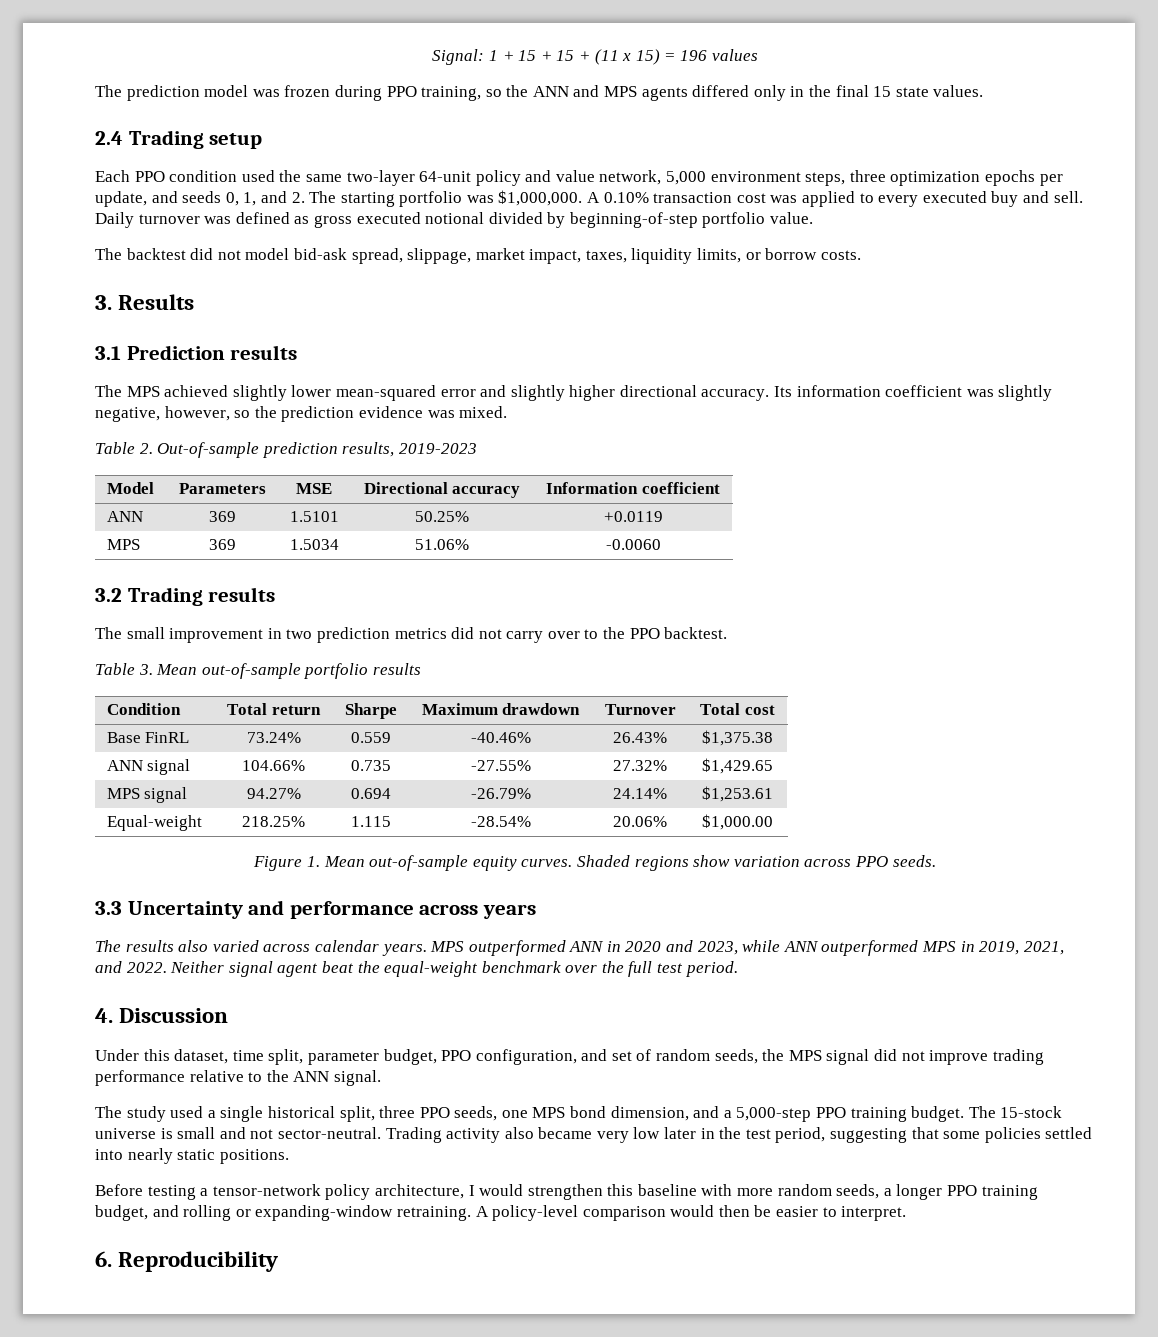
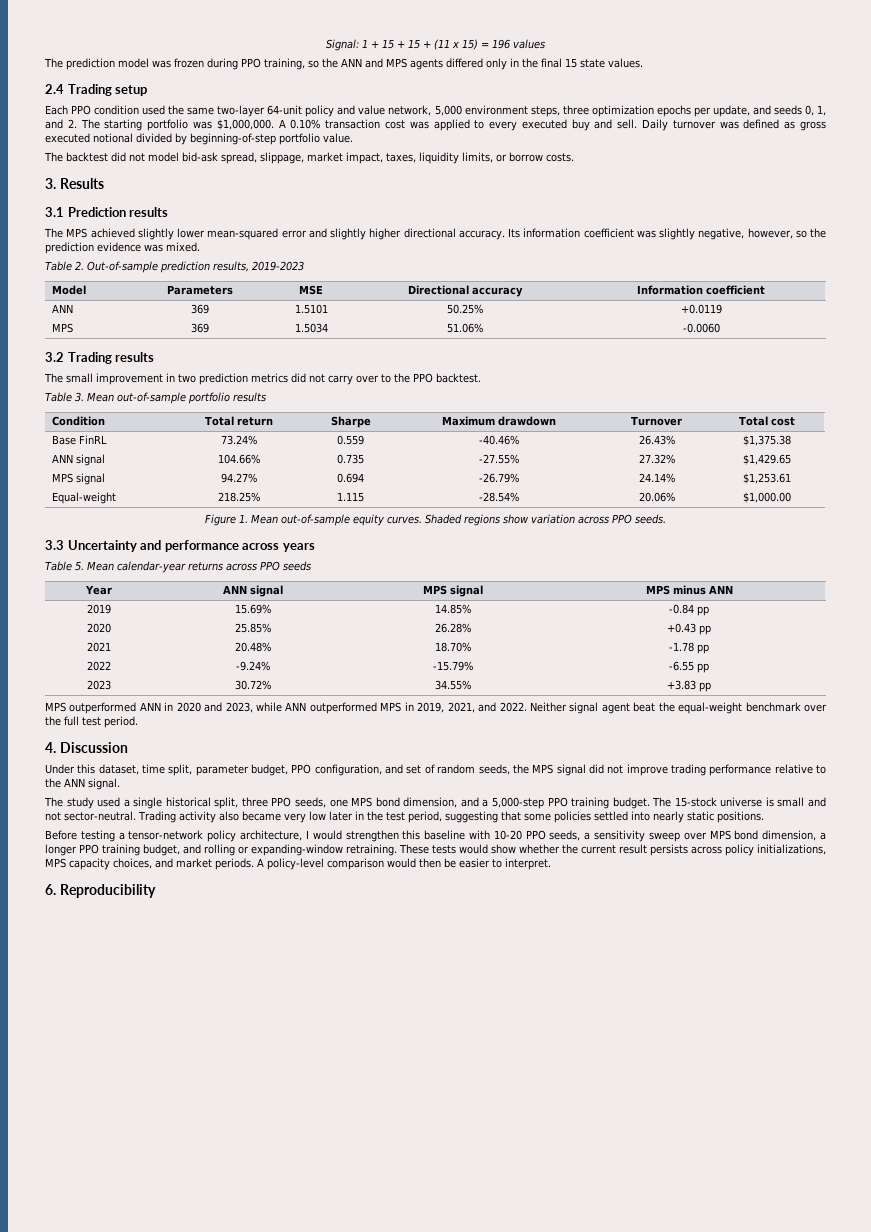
[95,940,427,956] The results also varied across calendar years. -> [45,561,311,573] [85,585,112,595] [222,585,283,597] [422,585,483,597] [645,585,733,595] [87,604,111,614] [234,604,271,614] [434,604,471,614] [669,604,709,616] [87,623,111,633] [234,623,271,633] [434,623,471,633] [667,623,711,635] [87,642,111,652] [234,642,271,652] [434,642,471,652] [669,642,709,654] [87,661,111,671] [235,661,270,671] [432,661,473,671] [669,661,709,673] [87,680,111,690] [234,680,271,690] [434,680,471,690] [667,680,711,692] Table 5. Mean calendar-year returns across PPO seeds // Year | ANN signal | MPS signal | MPS minus ANN // 2019 | 15.69% | 14.85% | -0.84 pp // 2020 | 25.85% | 26.28% | +0.43 pp // 2021 | 20.48% | 18.70% | -1.78 pp // 2022 | -9.24% | -15.79% | -6.55 pp // 2023 | 30.72% | 34.55% | +3.83 pp //
[737,1184,880,1199] more random seeds, -> [493,830,817,842] 10-20 PPO seeds, a sensitivity sweep over MPS bond dimension,
(471, 1213) none -> [399,844,826,856] [45,858,254,870] These tests would show whether the current result persists across policy initializations, MPS capacity choices, and market periods.

